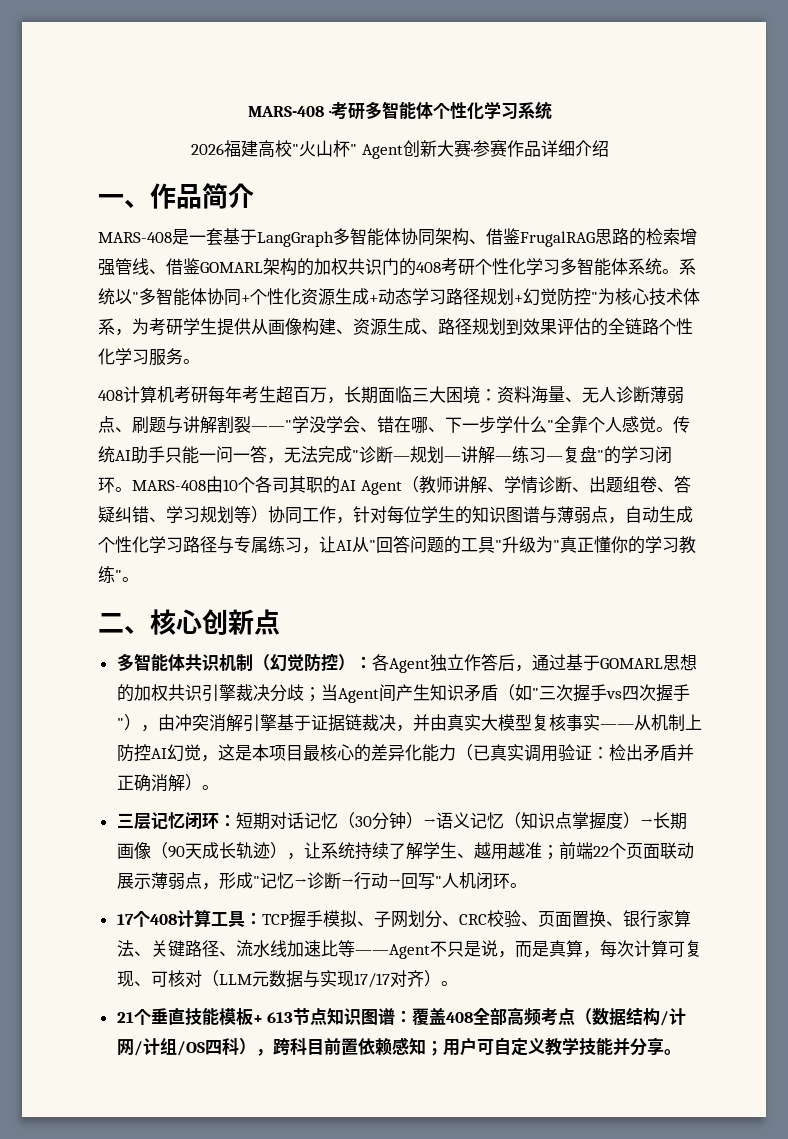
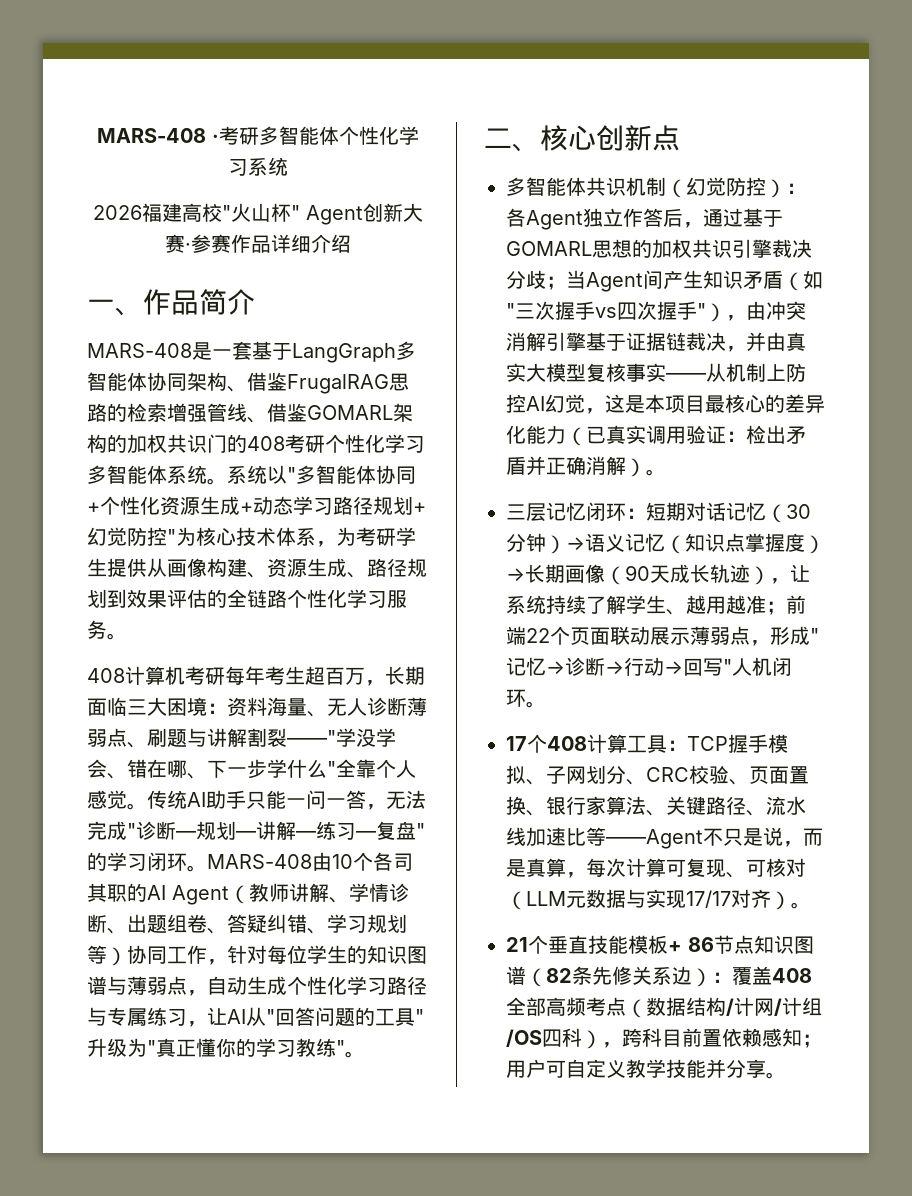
[267,1012,294,1023] 613 -> [688,937,714,952] 86
(396, 1016) none -> [526,966,712,987] （82条先修关系边）

